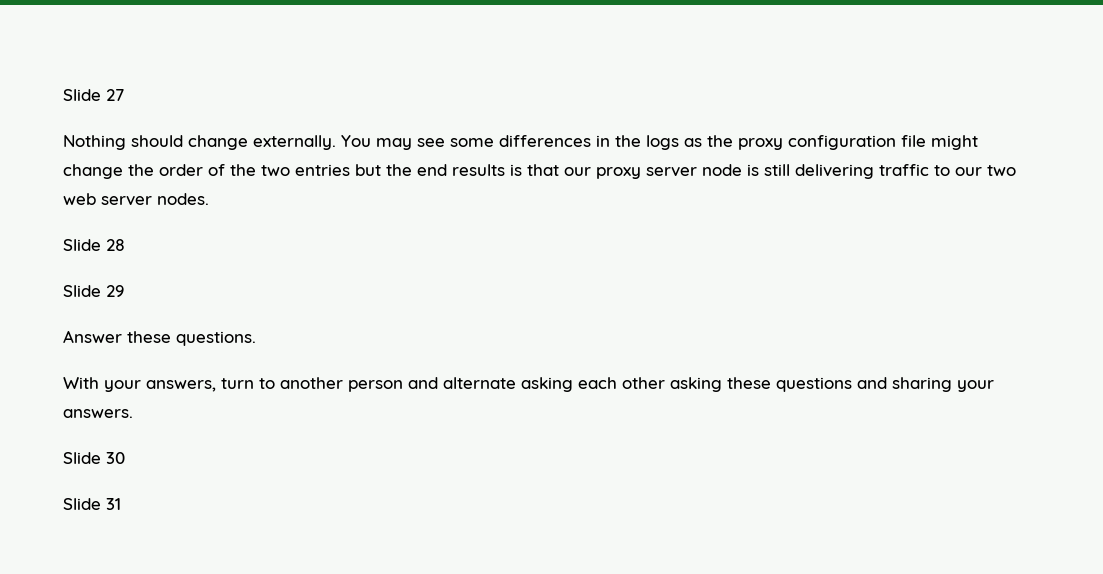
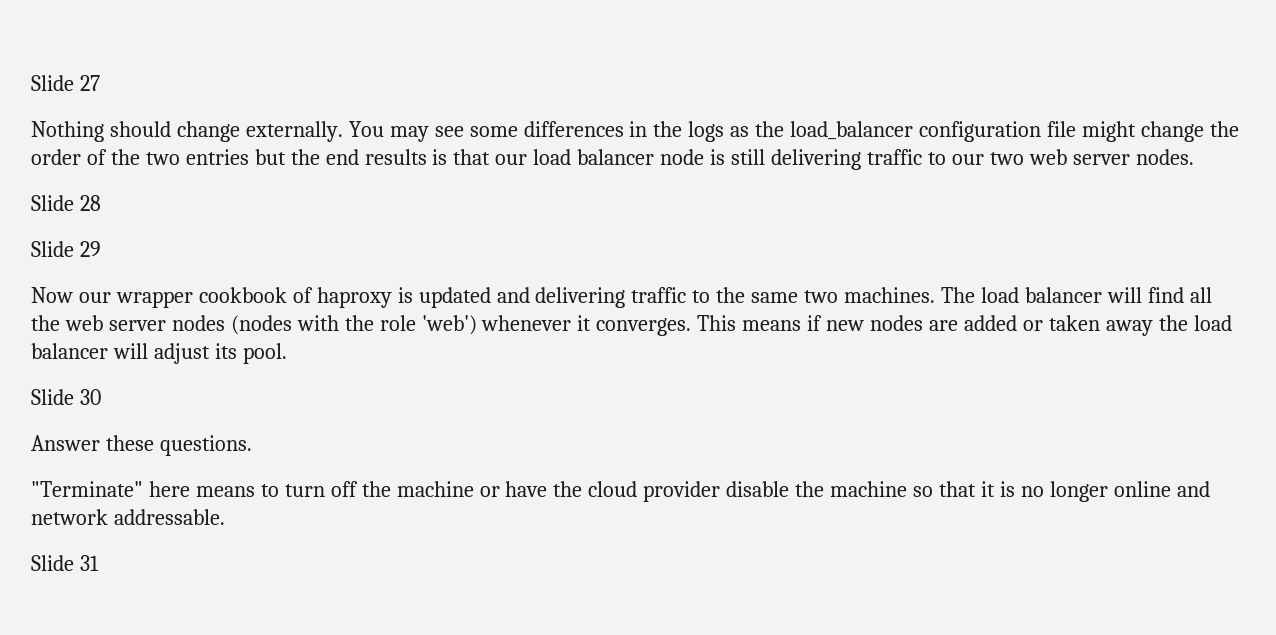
[738,138,783,150] proxy -> [790,121,914,140] load_balancer
[596,167,697,179] proxy server -> [533,149,655,165] load balancer
[63,330,256,346] [63,377,994,392] [63,409,133,418] [63,452,125,464] Answer these questions. // With your answers, turn to another person and alternate asking each other asking these questions and sharing your answers. // Slide 30 -> [31,287,1212,308] [31,315,1232,336] [31,343,287,364] [31,389,101,405] [31,435,252,456] [31,481,1210,502] [31,509,225,525] Now our wrapper cookbook of haproxy is updated and delivering traffic to the same two machines. The load balancer will find all the web server nodes (nodes with the role 'web') whenever it converges. This means if new nodes are added or taken away the load balancer will adjust its pool. // Slide 30 // Answer these questions. // "Terminate" here means to turn off the machine or have the cloud provider disable the machine so that it is no longer online and network addressable.

